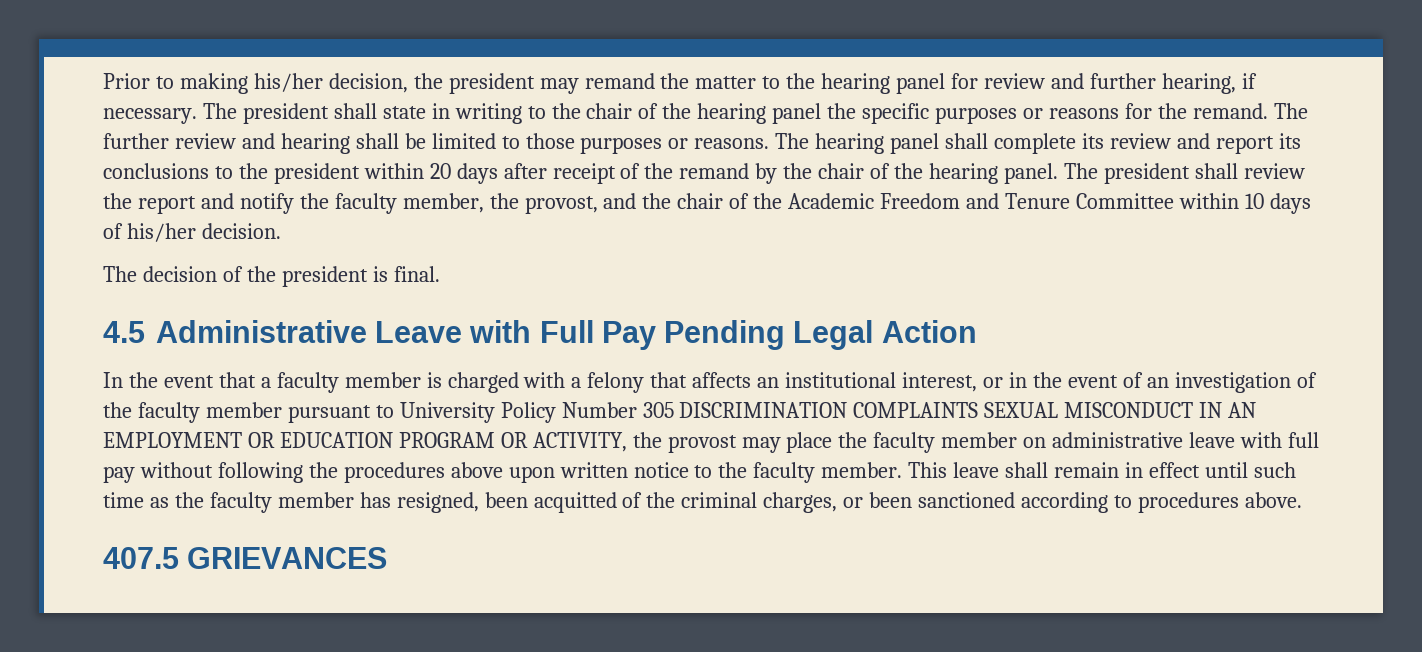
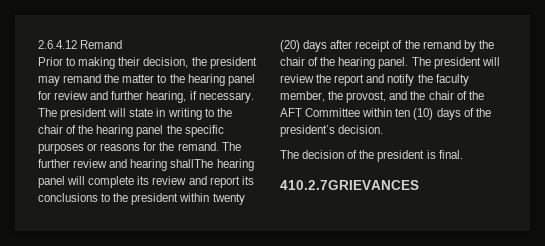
(103, 81) none -> [38,40,123,49] 2.6.4.12 Remand //
[253,73,323,92] his/her -> [118,57,141,66] their
[333,103,377,119] shall -> [108,108,127,117] will
[355,133,989,154] shall be limited to those purposes or reasons. The hearing panel shall -> [170,159,254,171] [38,176,86,188] shallThe hearing panel will
[429,163,451,179] 20 -> [212,193,245,205] [280,40,300,52] twenty (20)
[1194,163,1238,179] shall -> [481,57,500,66] will
[788,193,1311,214] [103,223,196,242] Academic Freedom and Tenure Committee within 10 days of his/her -> [280,108,491,120] [280,125,335,137] AFT Committee within ten (10) days of the president’s
[103,320,977,350] [103,372,1317,393] [103,402,1257,423] [103,432,1319,453] [103,462,1296,483] [103,492,1302,513] [103,547,388,569] 4.5 Administrative Leave with Full Pay Pending Legal Action // In the event that a faculty member is charged with a felony that affects an institutional interest, or in the event of an investigation of the faculty member pursuant to University Policy Number 305 DISCRIMINATION COMPLAINTS SEXUAL MISCONDUCT IN AN EMPLOYMENT OR EDUCATION PROGRAM OR ACTIVITY, the provost may place the faculty member on administrative leave with full pay without following the procedures above upon written notice to the faculty member. This leave shall remain in effect until such time as the faculty member has resigned, been acquitted of the criminal charges, or been sanctioned according to procedures above. // 407.5 GRIEVANCES -> [280,180,419,190] 410.2.7GRIEVANCES

